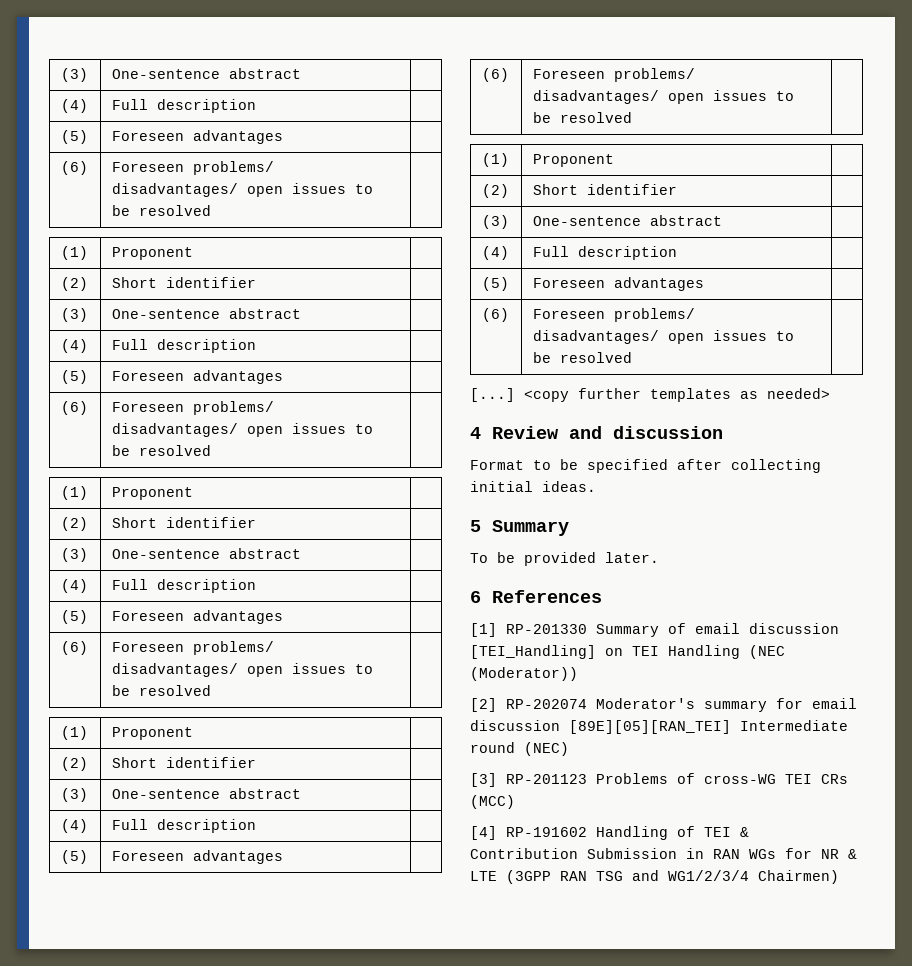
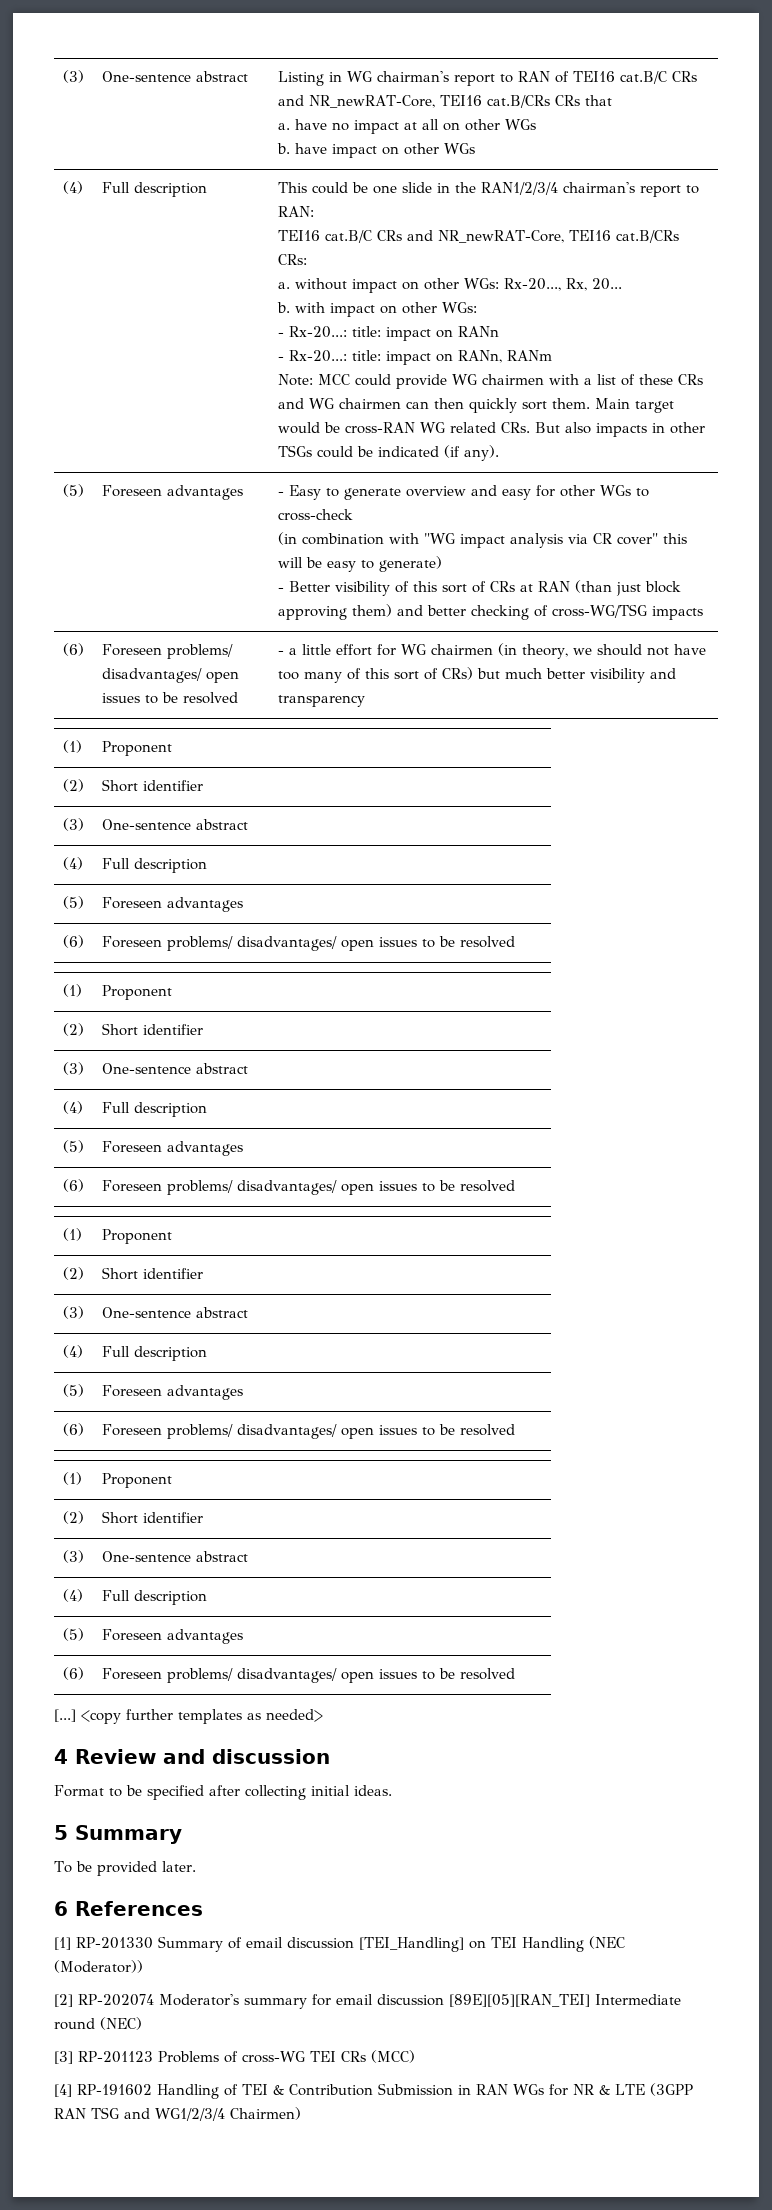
[60,68,88,82] [111,68,301,79] [60,99,88,113] [111,99,256,113] [60,130,88,144] [111,130,283,144] [60,161,88,175] [111,161,274,175] [111,183,373,197] [111,205,211,216] (3) | One-sentence abstract | // (4) | Full description | // (5) | Foreseen advantages | // (6) | Foreseen problems/ disadvantages/ open issues to be resolved | -> [62,70,84,83] [101,71,248,82] [277,71,697,86] [277,95,612,108] [277,119,536,134] [276,143,475,158] [62,181,83,194] [101,182,207,197] [277,182,699,197] [277,206,314,217] [277,230,679,243] [277,254,307,265] [277,278,622,293] [276,302,477,317] [277,326,499,341] [277,350,552,365] [277,374,703,389] [277,398,674,413] [277,422,705,437] [277,445,499,461] [62,484,84,497] [101,485,243,500] [277,485,649,500] [277,509,353,521] [277,532,687,548] [277,556,442,572] [277,580,681,596] [277,604,703,620] [62,643,84,656] [101,644,233,659] [101,668,239,683] [101,692,238,704] [277,643,706,659] [277,667,676,683] [277,695,365,707] (3) | One-sentence abstract | Listing in WG chairman's report to RAN of TEI16 cat.B/C CRs and NR_newRAT-Core, TEI16 cat.B/CRs CRs that // a. have no impact at all on other WGs // b. have impact on other WGs // (4) | Full description | This could be one slide in the RAN1/2/3/4 chairman's report to RAN: // TEI16 cat.B/C CRs and NR_newRAT-Core, TEI16 cat.B/CRs CRs: // a. without impact on other WGs: Rx-20..., Rx, 20... // b. with impact on other WGs: // - Rx-20...: title: impact on RANn // - Rx-20...: title: impact on RANn, RANm // Note: MCC could provide WG chairmen with a list of these CRs and WG chairmen can then quickly sort them. Main target would be cross-RAN WG related CRs. But also impacts in other TSGs could be indicated (if any). // (5) | Foreseen advantages | - Easy to generate overview and easy for other WGs to cross-check // (in combination with "WG impact analysis via CR cover" this will be easy to generate) // - Better visibility of this sort of CRs at RAN (than just block approving them) and better checking of cross-WG/TSG impacts // (6) | Foreseen problems/ disadvantages/ open issues to be resolved | - a little effort for WG chairmen (in theory, we should not have too many of this sort of CRs) but much better visibility and transparency

